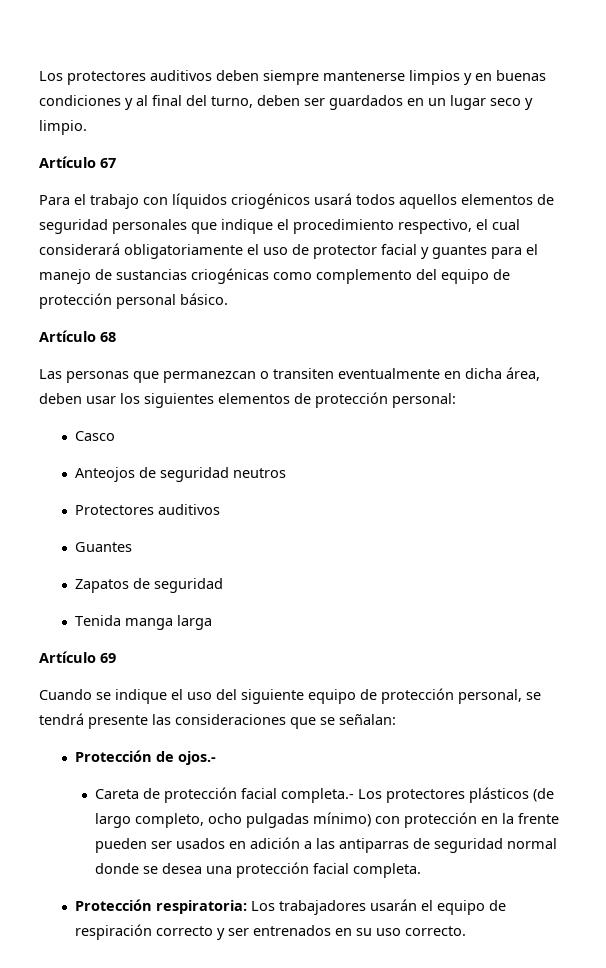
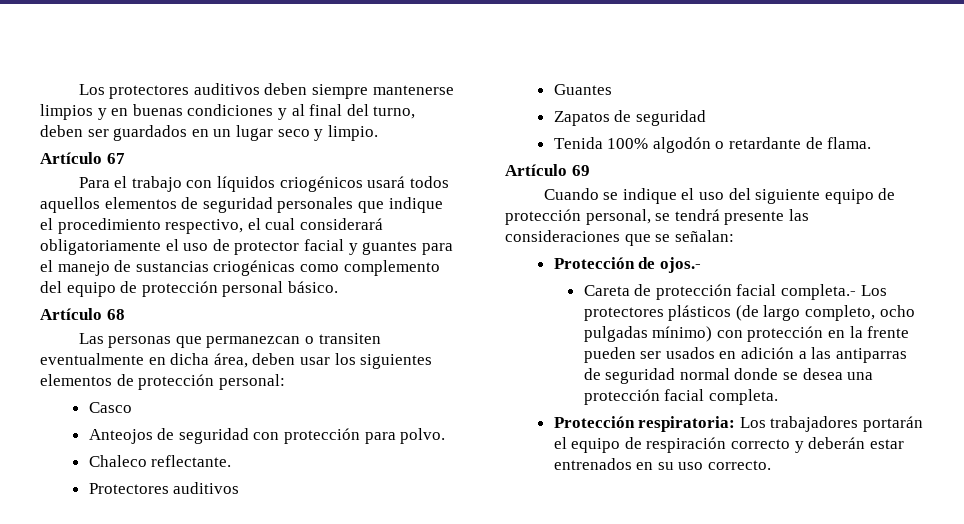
[232,468,286,478] neutros -> [253,428,446,444] [88,455,232,467] con protección para polvo. // Chaleco reflectante.
[124,615,212,630] manga larga -> [607,137,872,153] 100% algodón o retardante de flama.
[369,899,417,911] usarán -> [863,416,924,432] portarán
[227,928,249,936] ser -> [808,437,904,449] deberán estar

